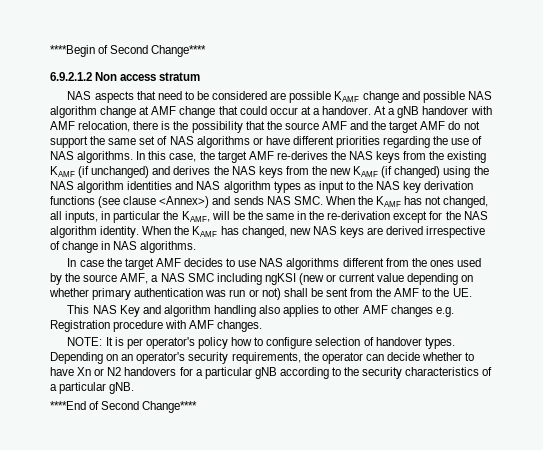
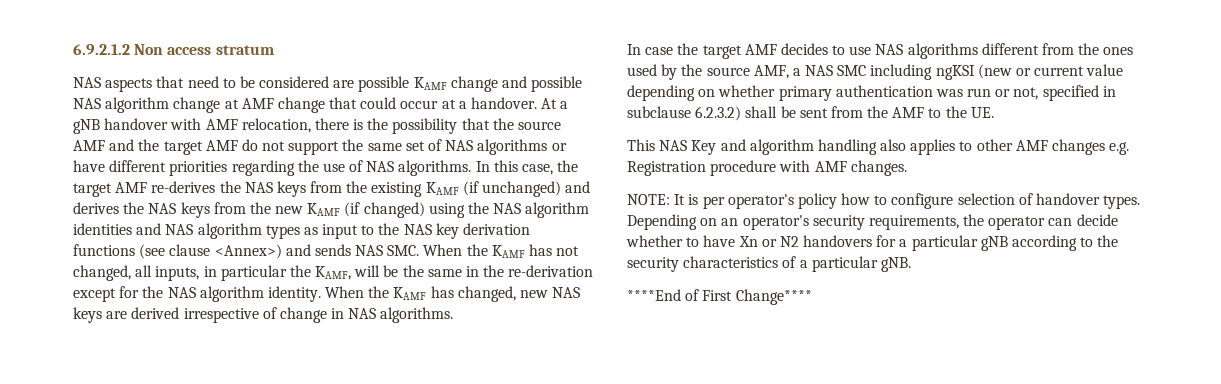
[50,45,207,57] ****Begin of Second Change**** // -> (73, 49) none
[261,288,281,300] not) -> [1013,85,1116,101] [627,106,742,121] not, specified in subclause 6.2.3.2)
[101,401,140,410] Second -> [702,290,733,301] First

